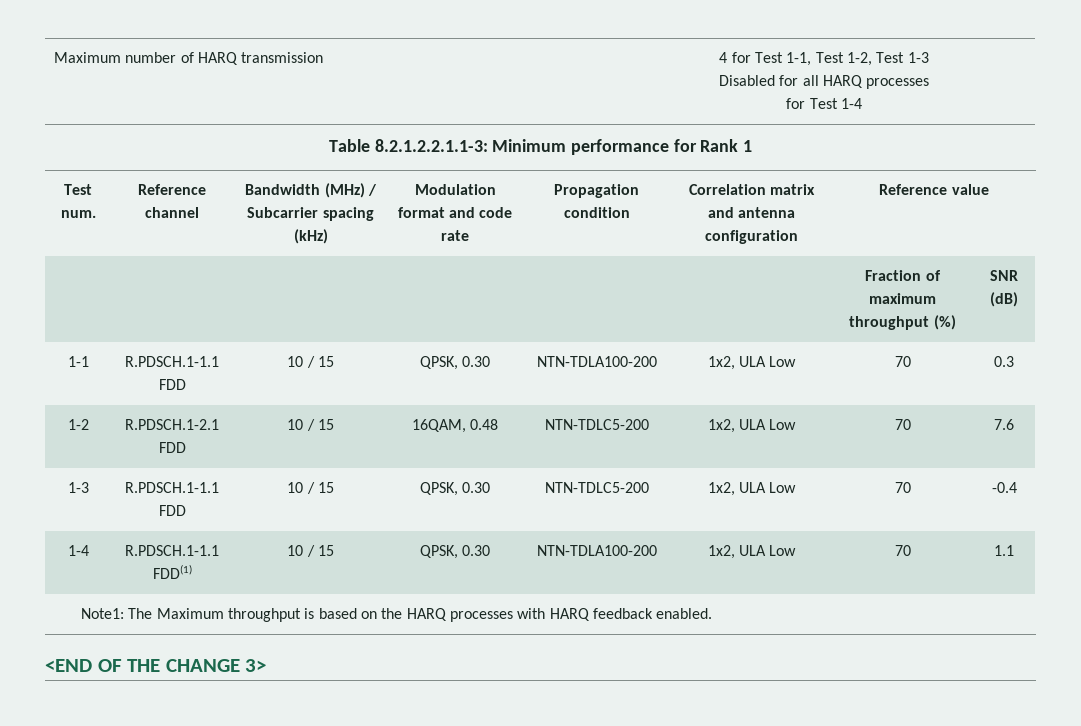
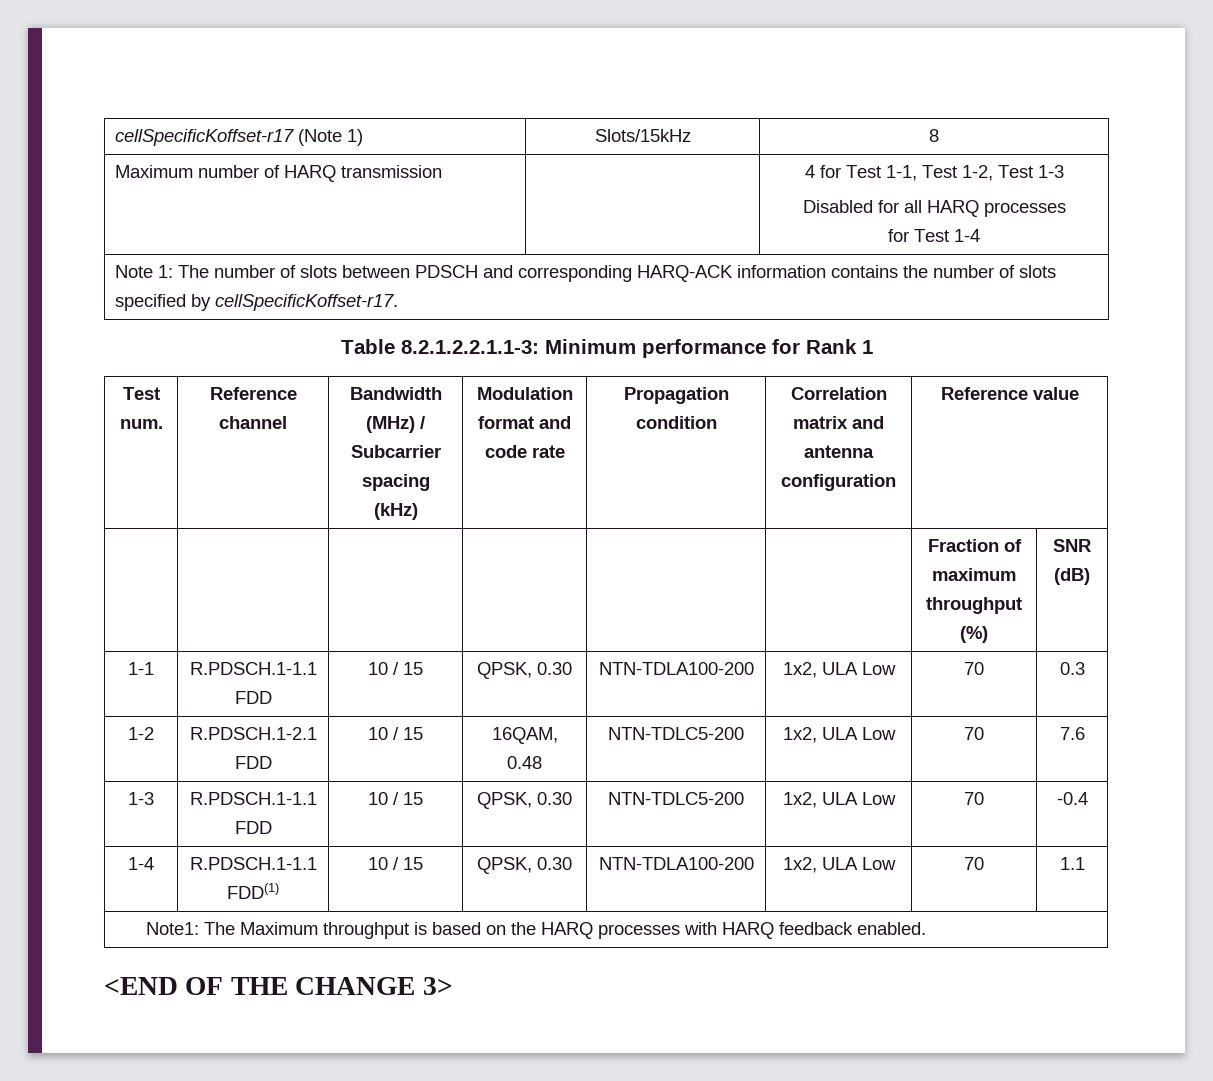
(54, 57) none -> [115,129,364,146] [594,129,691,142] [929,129,939,142] cellSpecificKoffset-r17 (Note 1) | Slots/15kHz | 8 //
(862, 103) none -> [115,265,1057,282] [115,294,399,311] // Note 1: The number of slots between PDSCH and corresponding HARQ-ACK information contains the number of slots specified by cellSpecificKoffset-r17.

